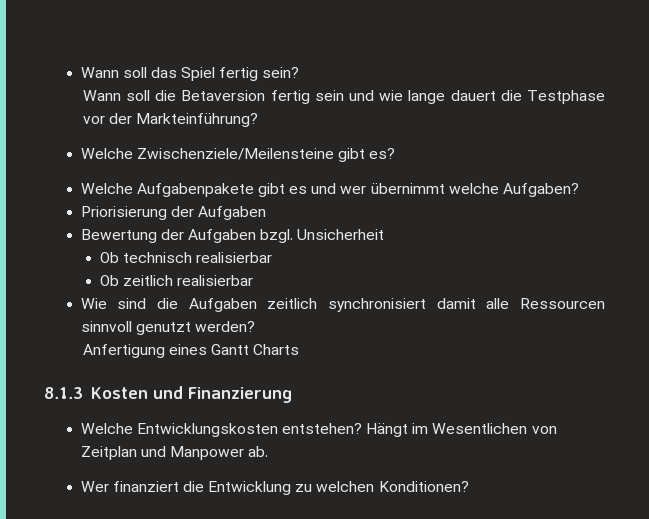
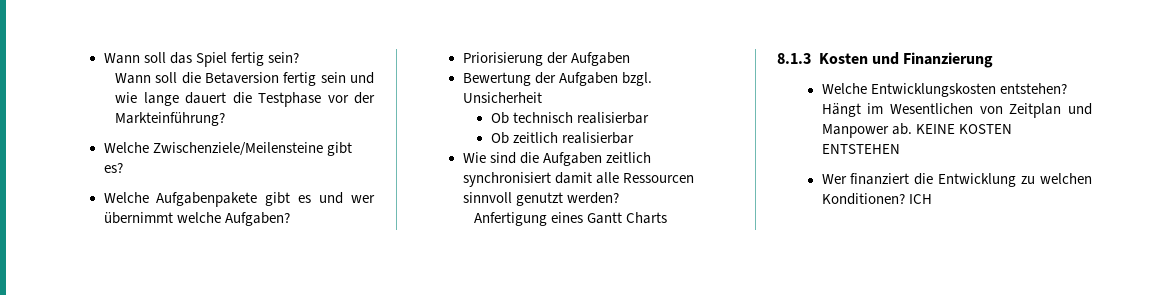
(269, 451) none -> [915,124,1012,134] [821,144,900,154] KEINE KOSTEN ENTSTEHEN
(469, 486) none -> [908,194,932,204] ICH

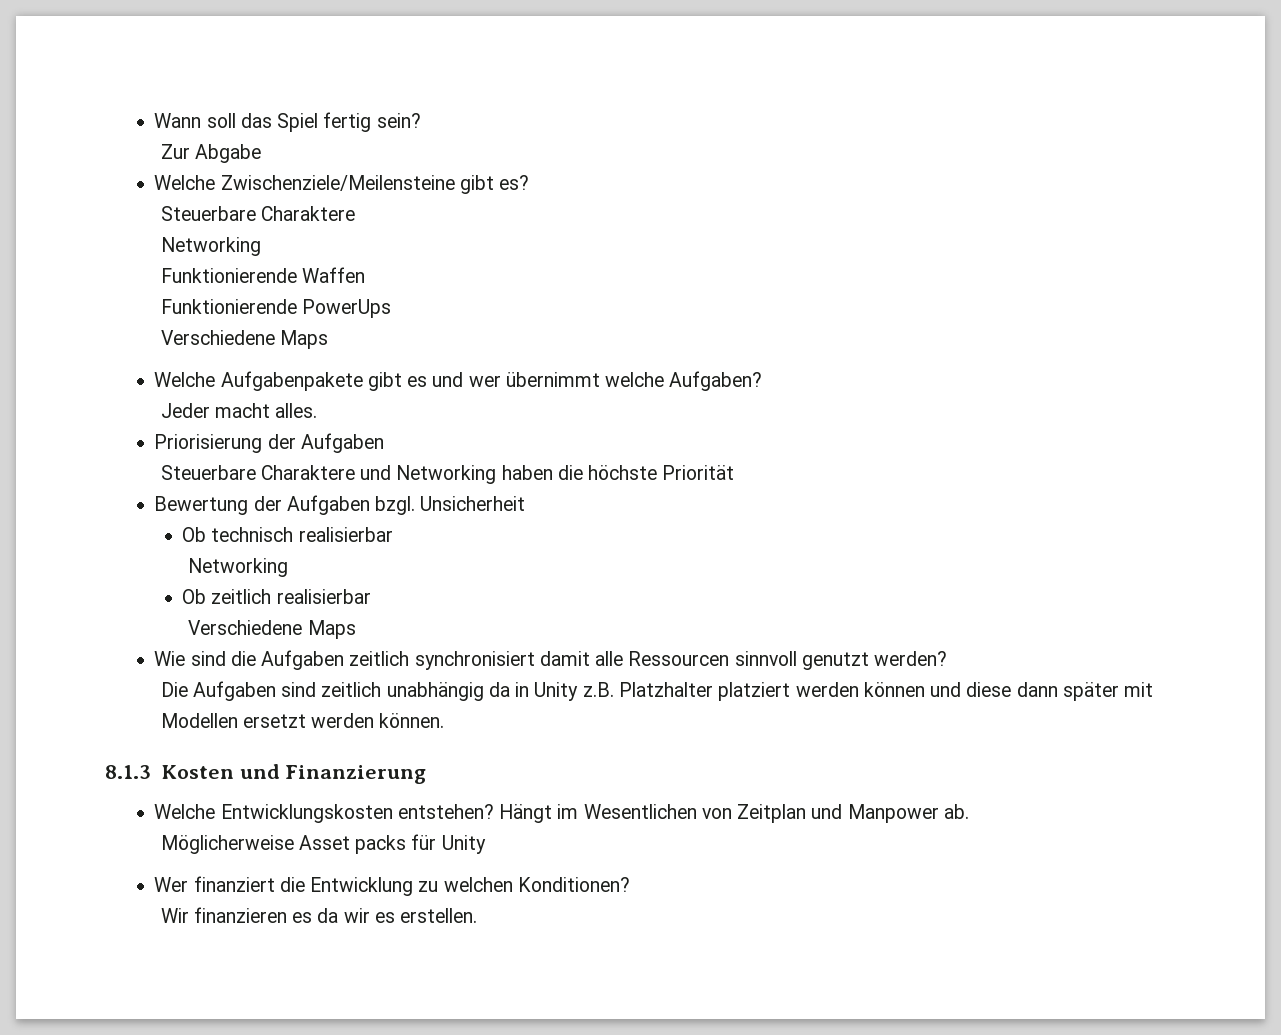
[115,72,374,86] [115,92,376,107] [115,112,226,126] [103,142,352,156] [103,162,123,173] Wann soll die Betaversion fertig sein und wie lange dauert die Testphase vor der Markteinführung? // Welche Zwischenziele/Meilensteine gibt es? -> [160,144,261,163] [154,175,530,194] [160,206,355,221] [160,237,261,256] [160,267,365,283] [160,299,391,318] [160,330,328,349] Zur Abgabe // Welche Zwischenziele/Meilensteine gibt es? // Steuerbare Charaktere // Networking // Funktionierende Waffen // Funktionierende PowerUps // Verschiedene Maps
(290, 219) none -> [160,403,318,418] // Jeder macht alles.
(630, 59) none -> [160,465,735,484] // Steuerbare Charaktere und Networking haben die höchste Priorität
(649, 118) none -> [188,558,289,577] // Networking
(634, 138) none -> [188,620,356,639] // Verschiedene Maps
[474,212,668,226] Anfertigung eines Gantt Charts -> [160,681,1154,701] [160,713,445,728] Die Aufgaben sind zeitlich unabhängig da in Unity z.B. Platzhalter platziert werden können und diese dann später mit Modellen ersetzt werden können.
[915,124,1012,134] [821,144,900,154] KEINE KOSTEN ENTSTEHEN -> [160,834,486,854] // Möglicherweise Asset packs für Unity
[908,194,932,204] ICH -> [160,907,478,923] // Wir finanzieren es da wir es erstellen.

